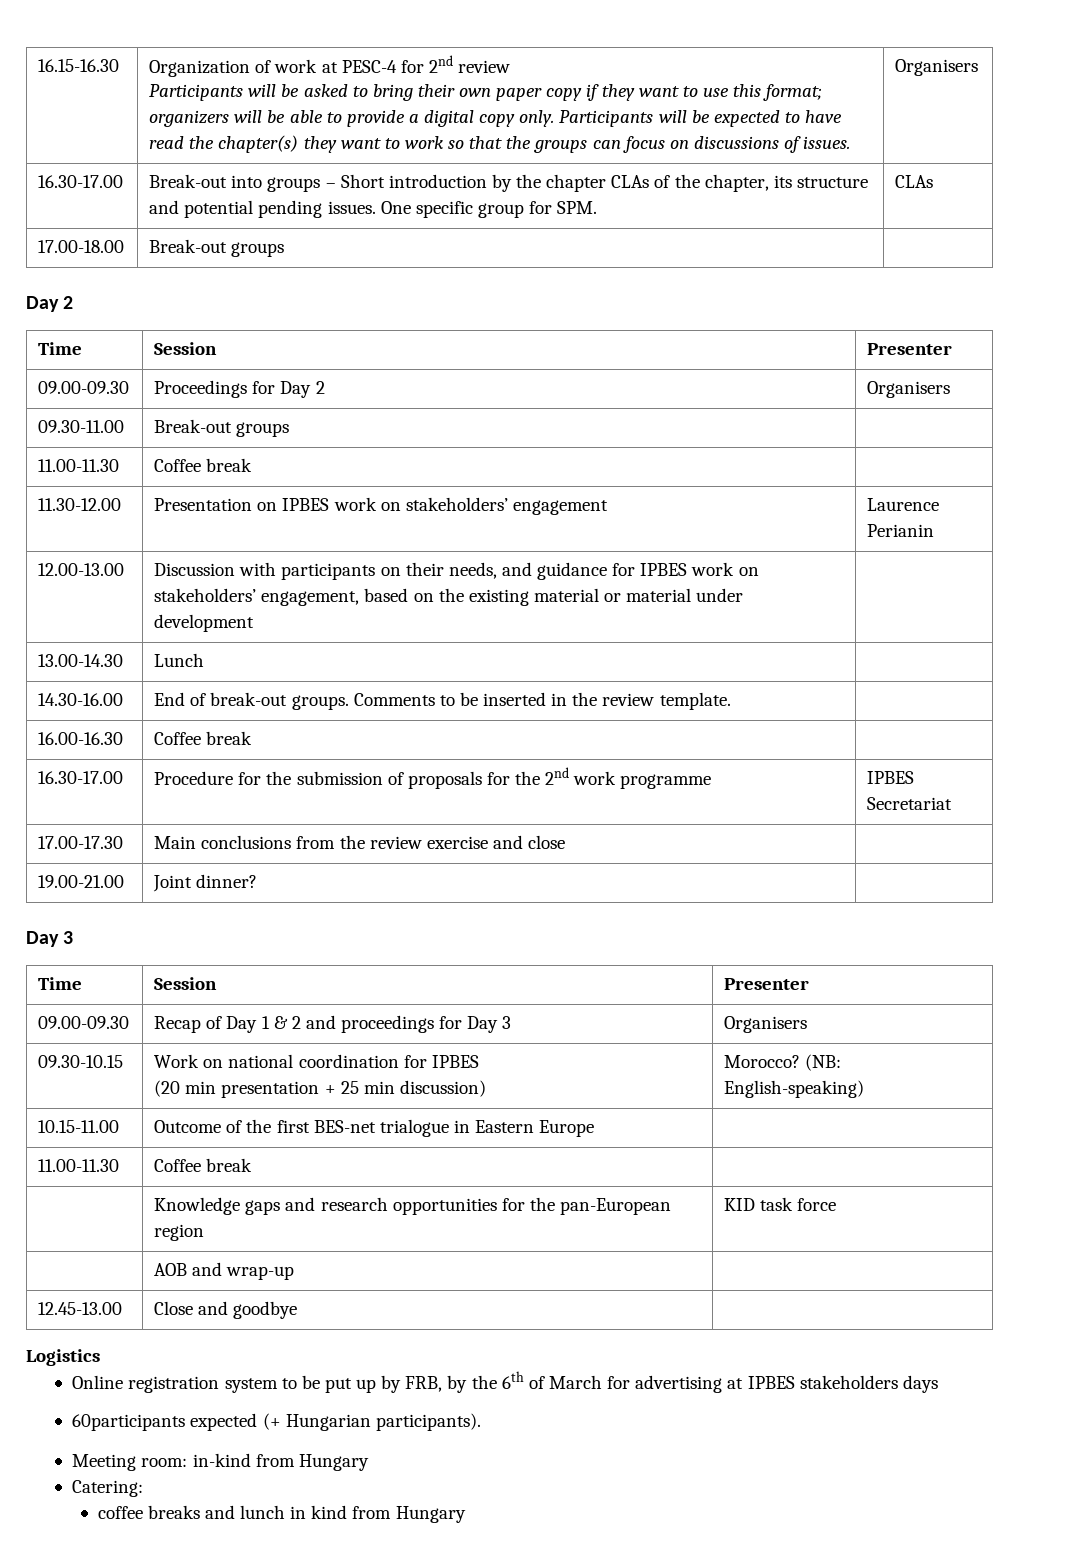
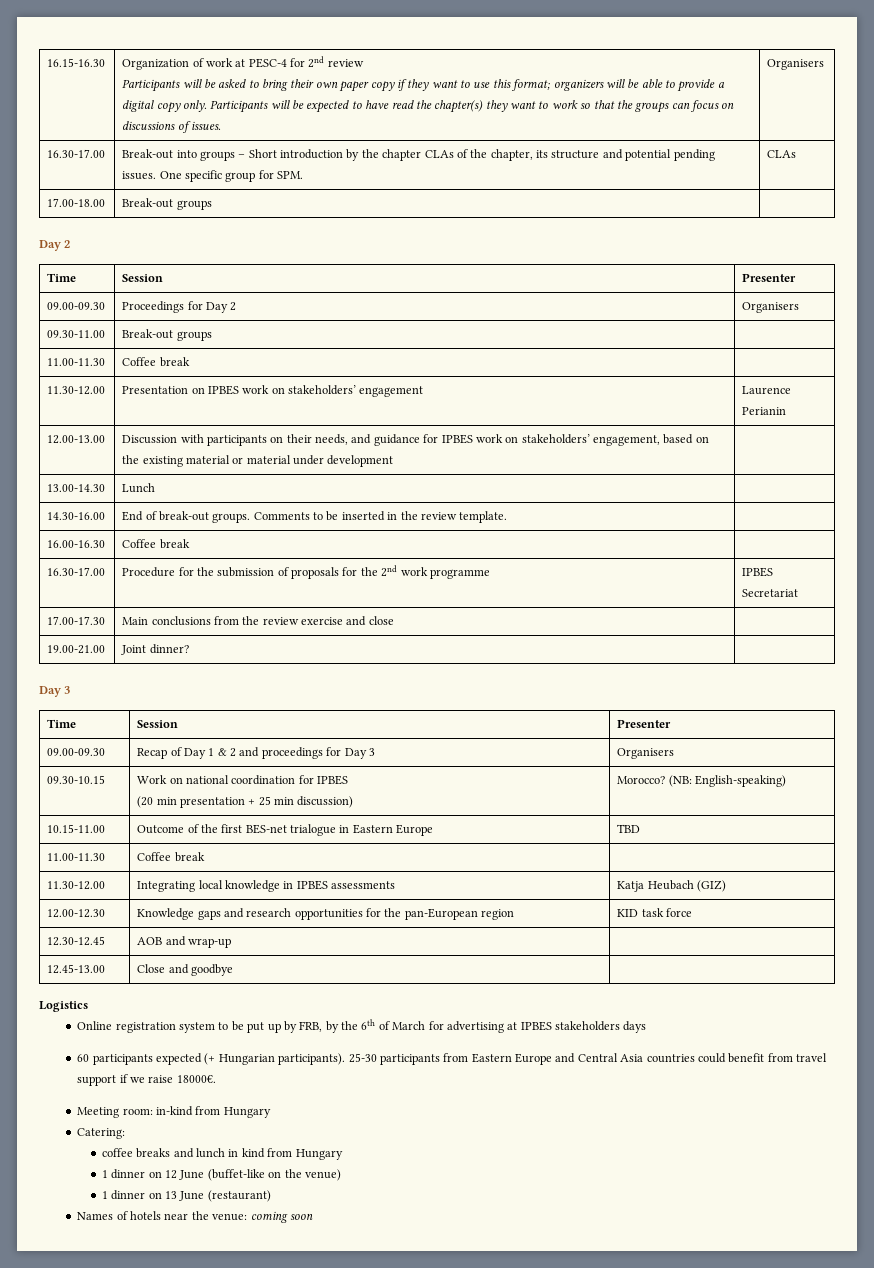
[38,1159,120,1172] [154,1158,253,1172] // 11.00-11.30 | Coffee break | // -> [617,824,641,833] [47,853,106,861] [137,852,205,862] [47,881,106,890] [137,880,396,892] [617,880,726,892] [47,909,106,918] TBD // 11.00-11.30 | Coffee break | // 11.30-12.00 | Integrating local knowledge in IPBES assessments | Katja Heubach (GIZ) // 12.00-12.30
(837, 1204) none -> [47,936,106,946] 12.30-12.45
[72,1414,186,1431] 60participants -> [77,1054,153,1065] 60 participants
(481, 1422) none -> [348,1053,828,1065] [77,1074,216,1086] 25-30 participants from Eastern Europe and Central Asia countries could benefit from travel support if we raise 18000€.
(466, 1514) none -> [101,1169,341,1181] [101,1190,271,1202] [77,1211,313,1223] // 1 dinner on 12 June (buffet-like on the venue) // 1 dinner on 13 June (restaurant) // Names of hotels near the venue: coming soon

